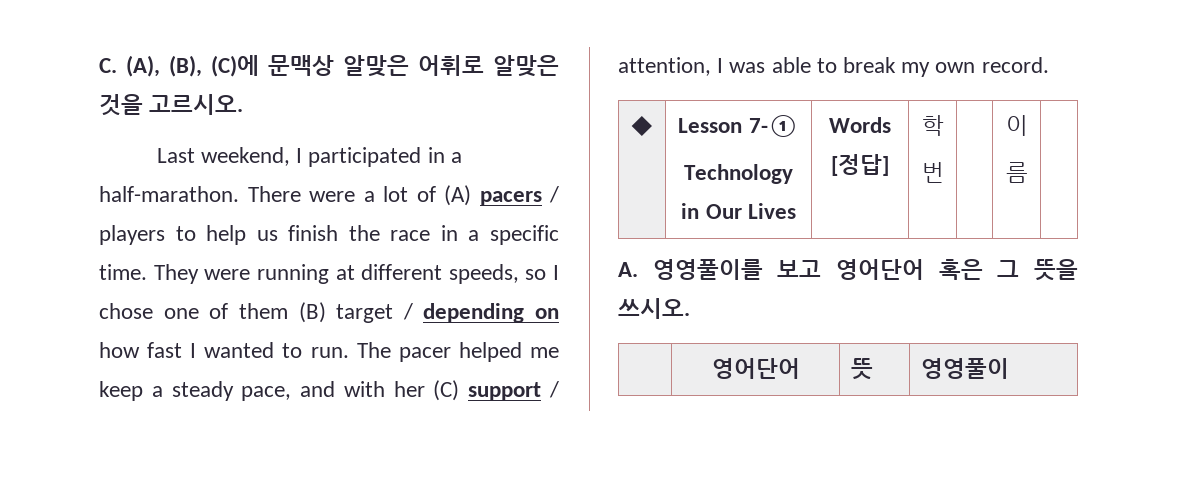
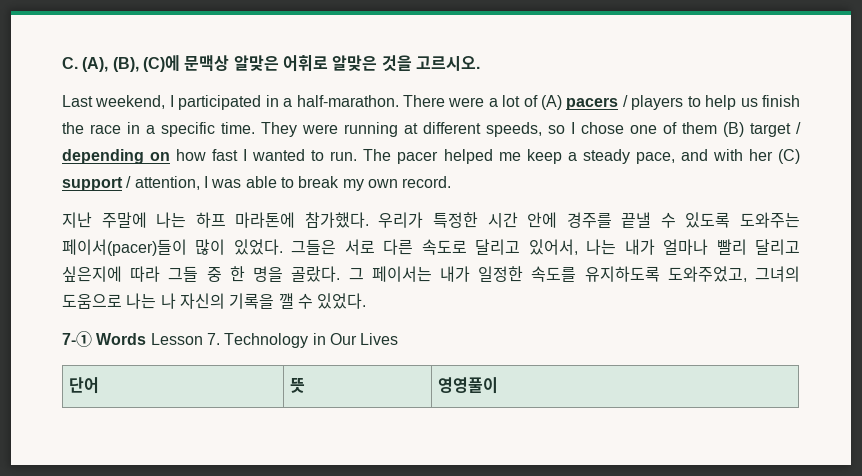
[631,116,653,136] [678,115,799,137] [684,164,793,184] [681,203,796,219] [829,117,891,133] [831,154,889,176] [921,115,944,136] [921,162,944,183] [1005,115,1028,136] [1005,162,1028,183] [618,259,1078,281] [618,298,690,319] [711,358,800,379] // ◆ | Lesson 7-① // Technology in Our Lives | Words [정답] | 학 // 번 | | 이 // 름 | // A. 영영풀이를 보고 영어단어 혹은 그 뜻을 쓰시오. // | 영어단어 -> [62,212,800,228] [62,239,800,256] [62,266,800,282] [62,293,367,309] [62,331,399,348] [69,377,100,394] // 지난 주말에 나는 하프 마라톤에 참가했다. 우리가 특정한 시간 안에 경주를 끝낼 수 있도록 도와주는 페이서(pacer)들이 많이 있었다. 그들은 서로 다른 속도로 달리고 있어서, 나는 내가 얼마나 빨리 달리고 싶은지에 따라 그들 중 한 명을 골랐다. 그 페이서는 내가 일정한 속도를 유지하도록 도와주었고, 그녀의 도움으로 나는 나 자신의 기록을 깰 수 있었다. // 7-① Words Lesson 7. Technology in Our Lives // 단어

